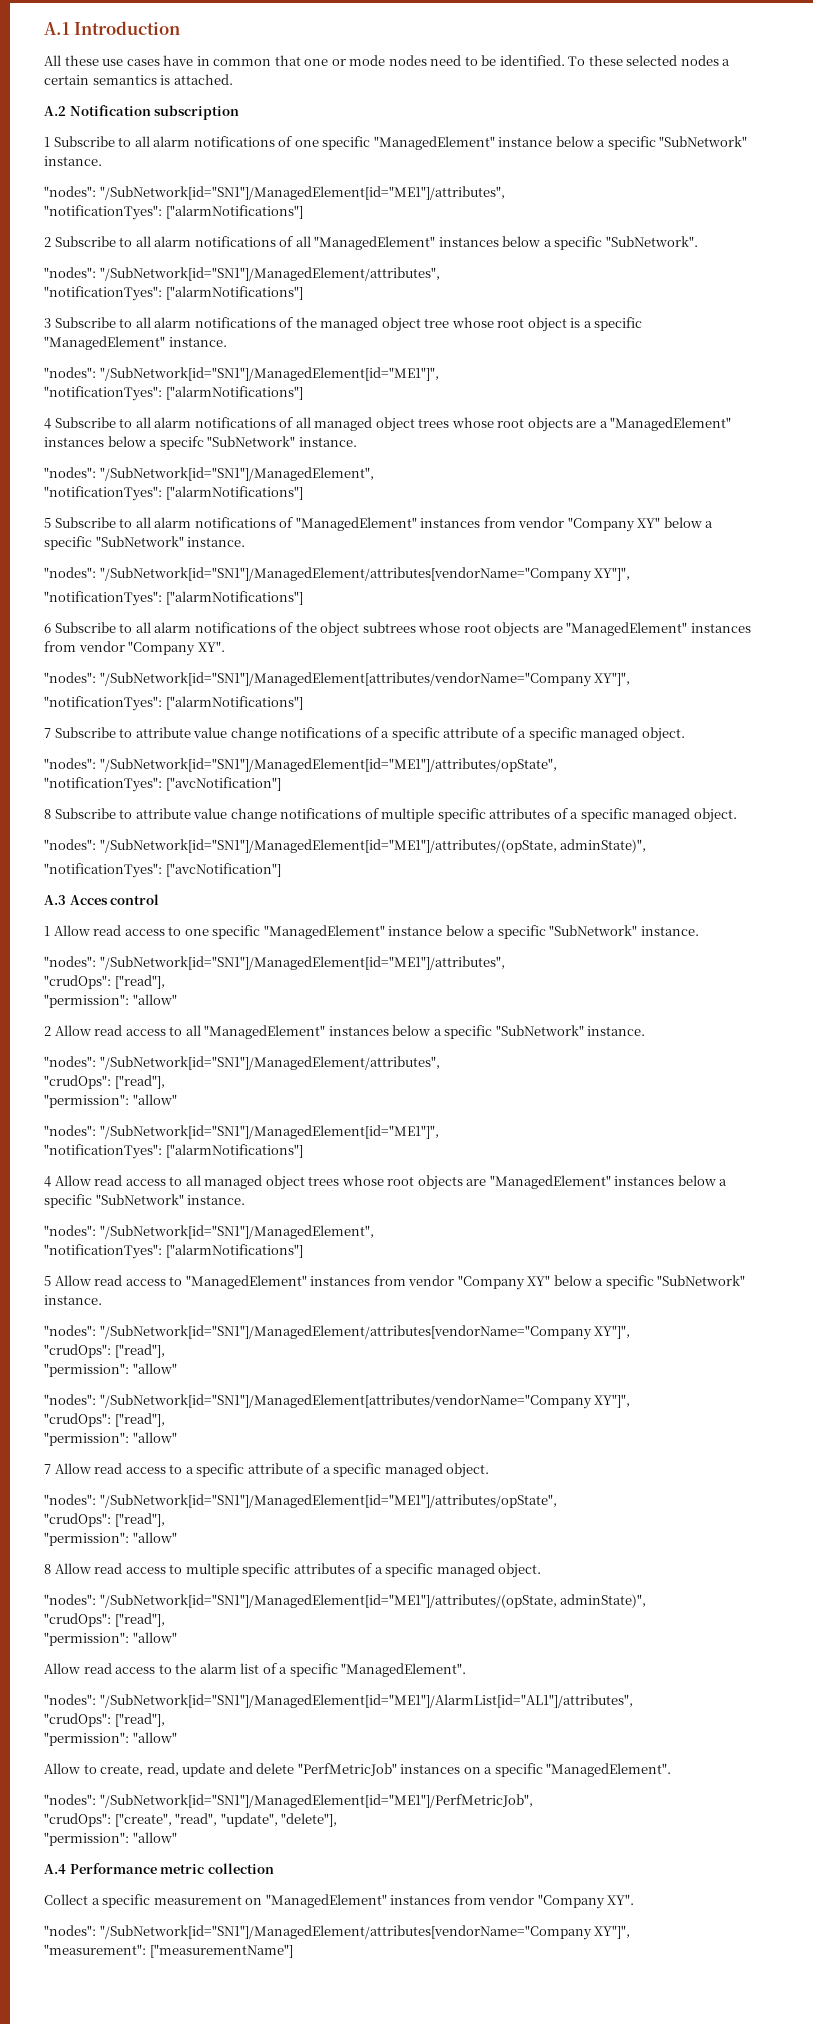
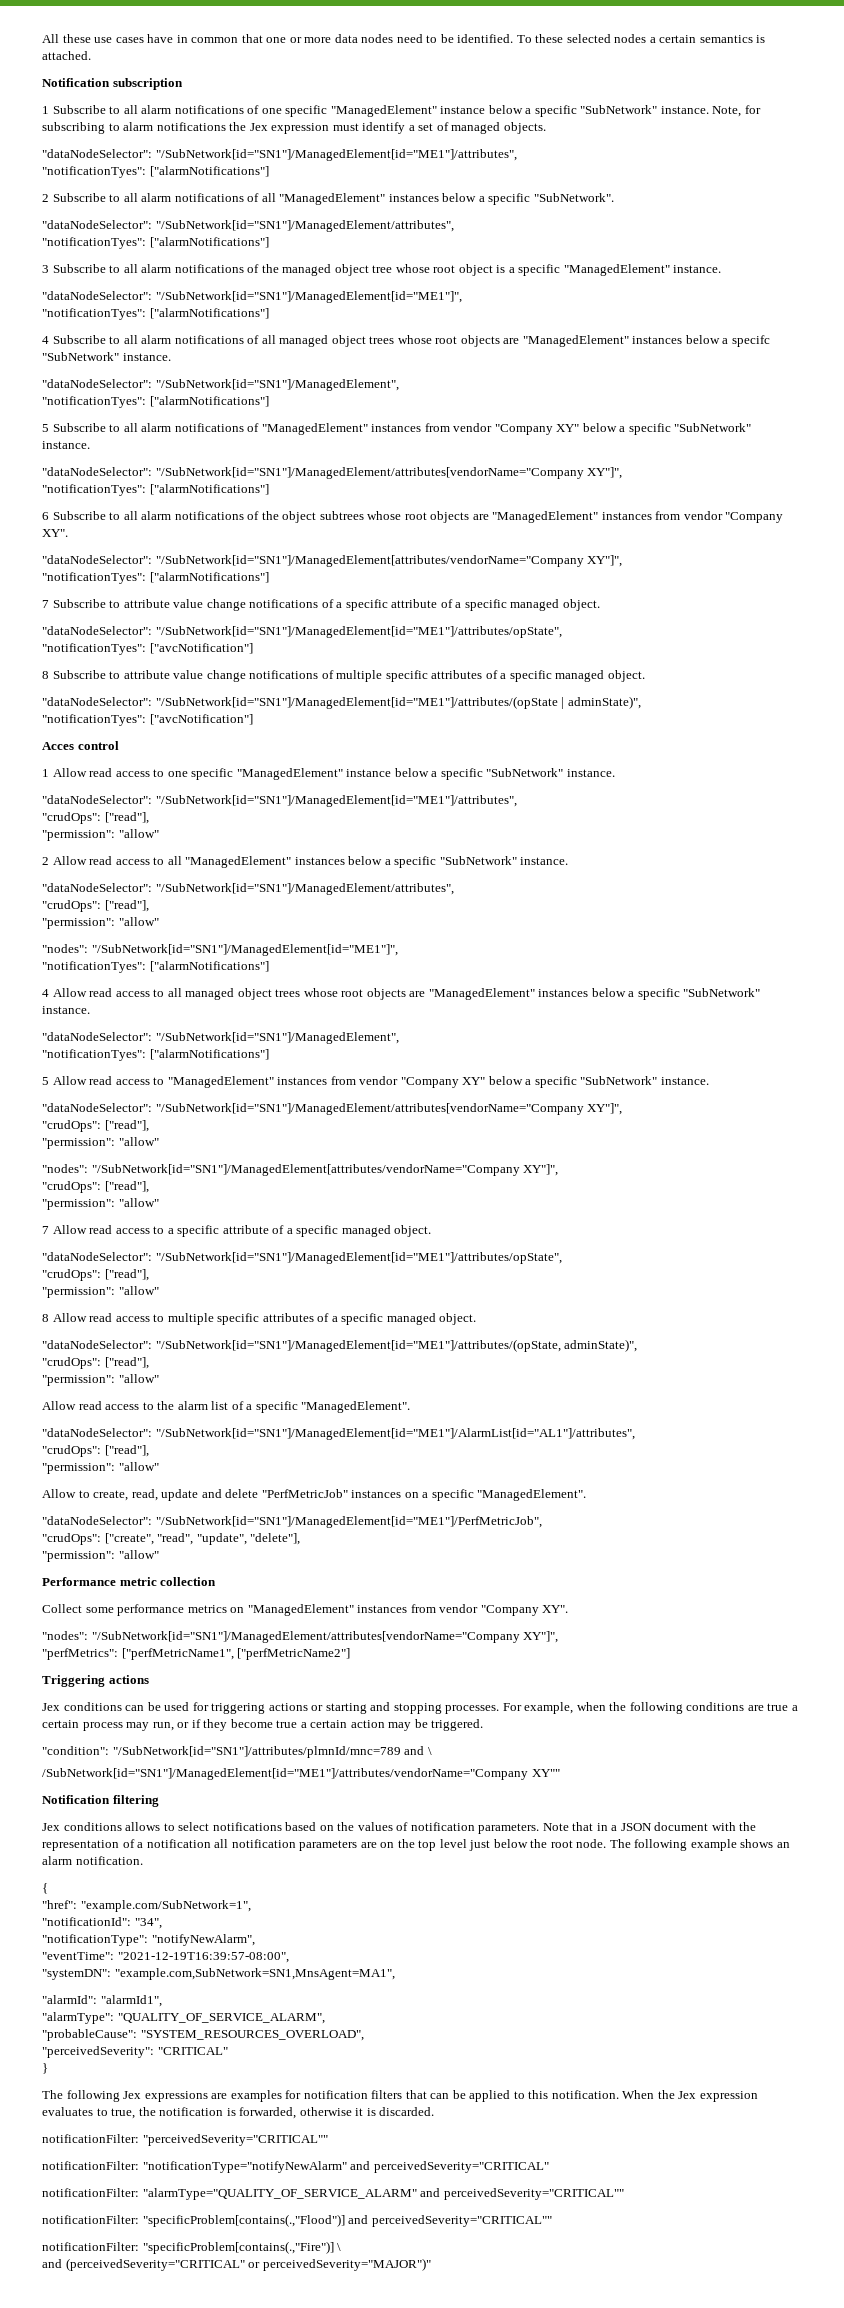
[44,21,181,35] A.1 Introduction // -> (42, 38) none
[349,55,386,66] mode -> [304,34,358,43] more data
[44,106,66,116] A.2 -> (91, 55) none
[44,186,96,197] // "nodes": -> [712,105,761,117] [42,122,546,134] [42,149,152,158] Note, for subscribing to alarm notifications the Jex expression must identify a set of managed objects. // "dataNodeSelector":
[44,267,96,278] "nodes": -> [42,220,152,229] "dataNodeSelector":
[44,367,96,378] "nodes": -> [42,291,152,300] "dataNodeSelector":
[599,421,608,428] a -> (520, 341) none
[44,467,96,478] "nodes": -> [42,379,152,388] "dataNodeSelector":
[44,567,96,578] "nodes": -> [42,467,152,476] "dataNodeSelector":
[44,672,96,683] "nodes": -> [42,555,152,564] "dataNodeSelector":
[44,758,96,769] "nodes": -> [42,626,152,635] "dataNodeSelector":
[44,839,557,853] "nodes": "/SubNetwork[id="SN1"]/ManagedElement[id="ME1"]/attributes/(opState, -> [42,696,565,709] "dataNodeSelector": "/SubNetwork[id="SN1"]/ManagedElement[id="ME1"]/attributes/(opState |
[44,895,66,905] A.3 -> (253, 719) none
[44,956,96,967] "nodes": -> [42,795,152,804] "dataNodeSelector":
[44,1056,96,1067] "nodes": -> [42,883,152,892] "dataNodeSelector":
[44,1225,96,1236] "nodes": -> [42,1032,152,1041] "dataNodeSelector":
[44,1325,96,1336] "nodes": -> [42,1103,152,1112] "dataNodeSelector":
[44,1494,96,1505] "nodes": -> [42,1252,152,1261] "dataNodeSelector":
[44,1594,96,1605] "nodes": -> [42,1340,152,1349] "dataNodeSelector":
[44,1694,96,1705] "nodes": -> [42,1428,152,1437] "dataNodeSelector":
[44,1794,96,1805] "nodes": -> [42,1516,152,1525] "dataNodeSelector":
[44,1864,66,1874] A.4 -> (159, 1554) none
[91,1894,242,1908] a specific measurement -> [85,1604,227,1616] some performance metrics
[44,1944,293,1958] "measurement": ["measurementName"] -> [42,1648,351,1660] [42,1675,149,1687] [42,1702,798,1714] [42,1719,484,1731] [42,1746,432,1758] [42,1768,560,1780] [42,1795,159,1807] [42,1822,757,1834] [42,1839,790,1851] [42,1856,143,1865] [42,1883,48,1894] [42,1900,251,1912] [42,1917,162,1929] [42,1934,255,1946] [42,1952,289,1963] [42,1968,395,1980] [42,1995,162,2007] [42,2012,325,2024] [42,2029,364,2041] [42,2046,228,2058] [42,2063,48,2074] [42,2090,758,2102] [42,2107,435,2119] [42,2134,328,2146] [42,2161,549,2173] [42,2188,624,2200] [42,2214,552,2227] [42,2241,342,2254] [42,2258,431,2271] "perfMetrics": ["perfMetricName1", ["perfMetricName2"] // Triggering actions // Jex conditions can be used for triggering actions or starting and stopping processes. For example, when the following conditions are true a certain process may run, or if they become true a certain action may be triggered. // "condition": "/SubNetwork[id="SN1"]/attributes/plmnId/mnc=789 and \ // /SubNetwork[id="SN1"]/ManagedElement[id="ME1"]/attributes/vendorName="Company XY"" // Notification filtering // Jex conditions allows to select notifications based on the values of notification parameters. Note that in a JSON document with the representation of a notification all notification parameters are on the top level just below the root node. The following example shows an alarm notification. // { // "href": "example.com/SubNetwork=1", // "notificationId": "34", // "notificationType": "notifyNewAlarm", // "eventTime": "2021-12-19T16:39:57-08:00", // "systemDN": "example.com,SubNetwork=SN1,MnsAgent=MA1", // "alarmId": "alarmId1", // "alarmType": "QUALITY_OF_SERVICE_ALARM", // "probableCause": "SYSTEM_RESOURCES_OVERLOAD", // "perceivedSeverity": "CRITICAL" // } // The following Jex expressions are examples for notification filters that can be applied to this notification. When the Jex expression evaluates to true, the notification is forwarded, otherwise it is discarded. // notificationFilter: "perceivedSeverity="CRITICAL"" // notificationFilter: "notificationType="notifyNewAlarm" and perceivedSeverity="CRITICAL" // notificationFilter: "alarmType="QUALITY_OF_SERVICE_ALARM" and perceivedSeverity="CRITICAL"" // notificationFilter: "specificProblem[contains(.,"Flood")] and perceivedSeverity="CRITICAL"" // notificationFilter: "specificProblem[contains(.,"Fire")] \ // and (perceivedSeverity="CRITICAL" or perceivedSeverity="MAJOR")"

